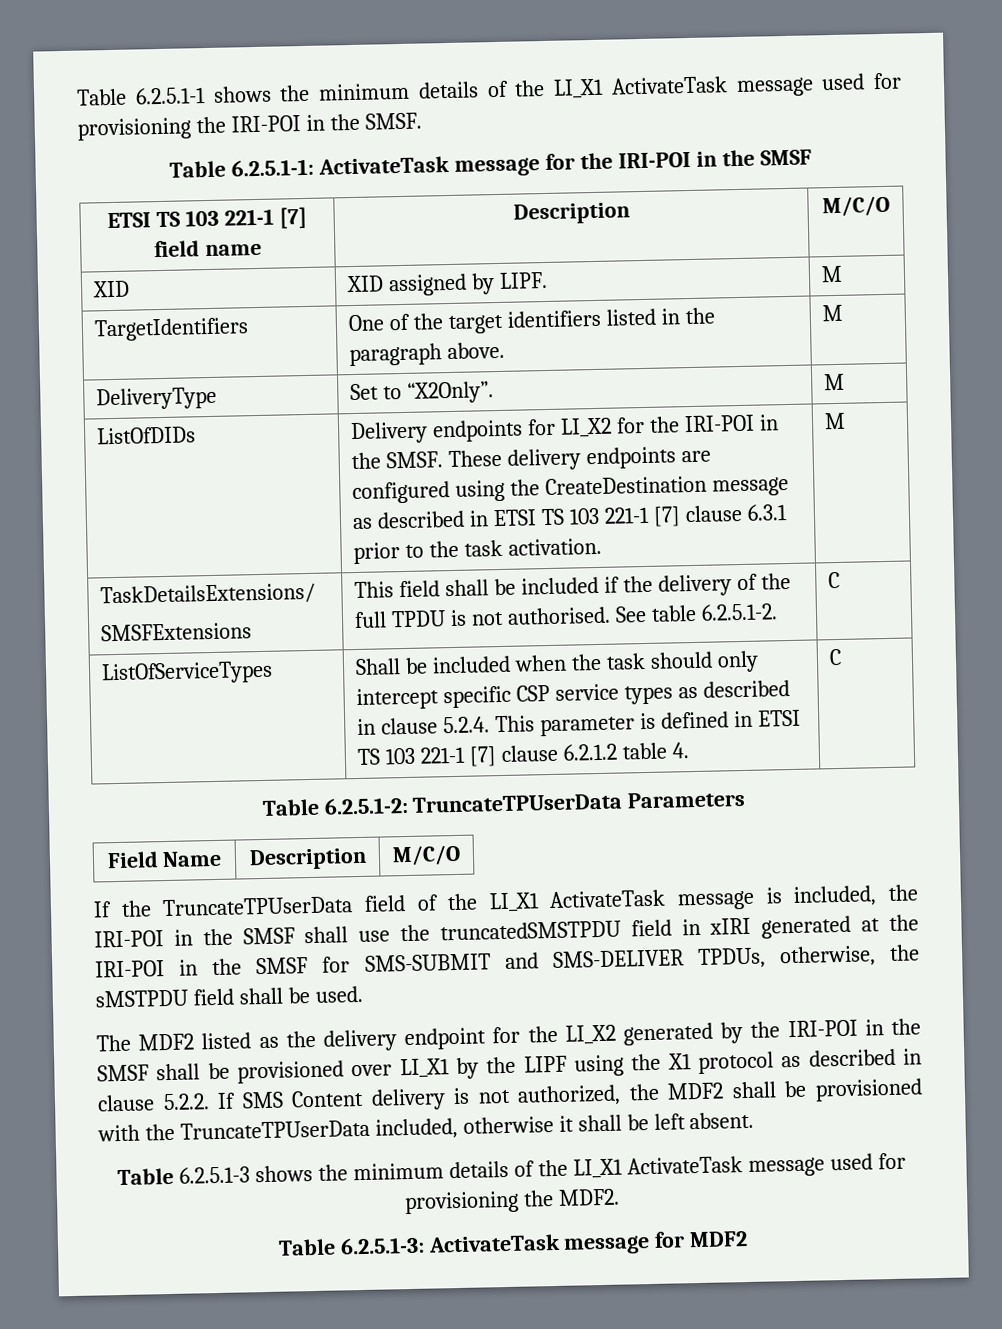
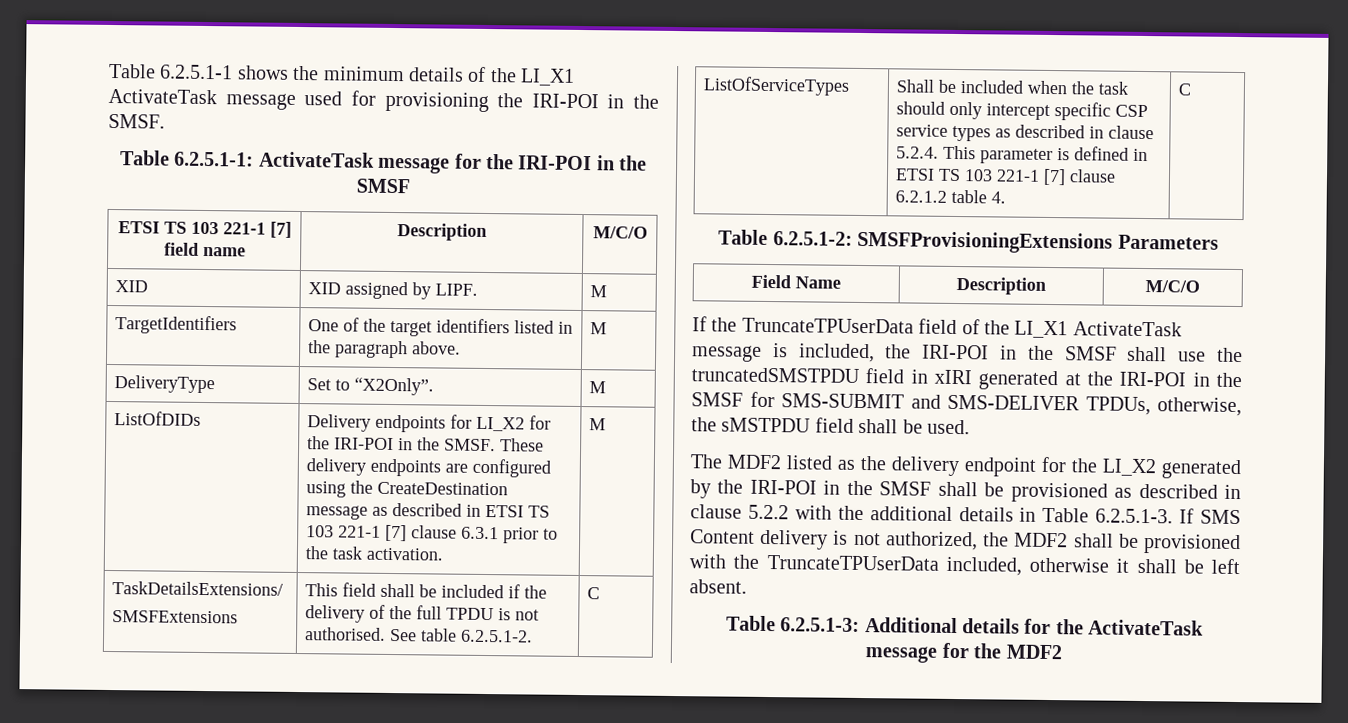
[412,793,624,813] TruncateTPUserData -> [857,230,1114,254] SMSFProvisioningExtensions
[351,1048,923,1080] [97,1093,210,1112] over LI_X1 by the LIPF using the X1 protocol as described in clause 5.2.2. -> [1114,483,1241,500] [690,504,1174,524] as described in clause 5.2.2 with the additional details in Table 6.2.5.1-3.
[179,1152,906,1184] [404,1188,620,1215] [277,1231,686,1256] 6.2.5.1-3 shows the minimum details of the LI_X1 ActivateTask message used for provisioning the MDF2. // Table 6.2.5.1-3: ActivateTask message for -> [780,617,1205,636] [865,642,1003,663] 6.2.5.1-3: Additional details for the ActivateTask message for the

